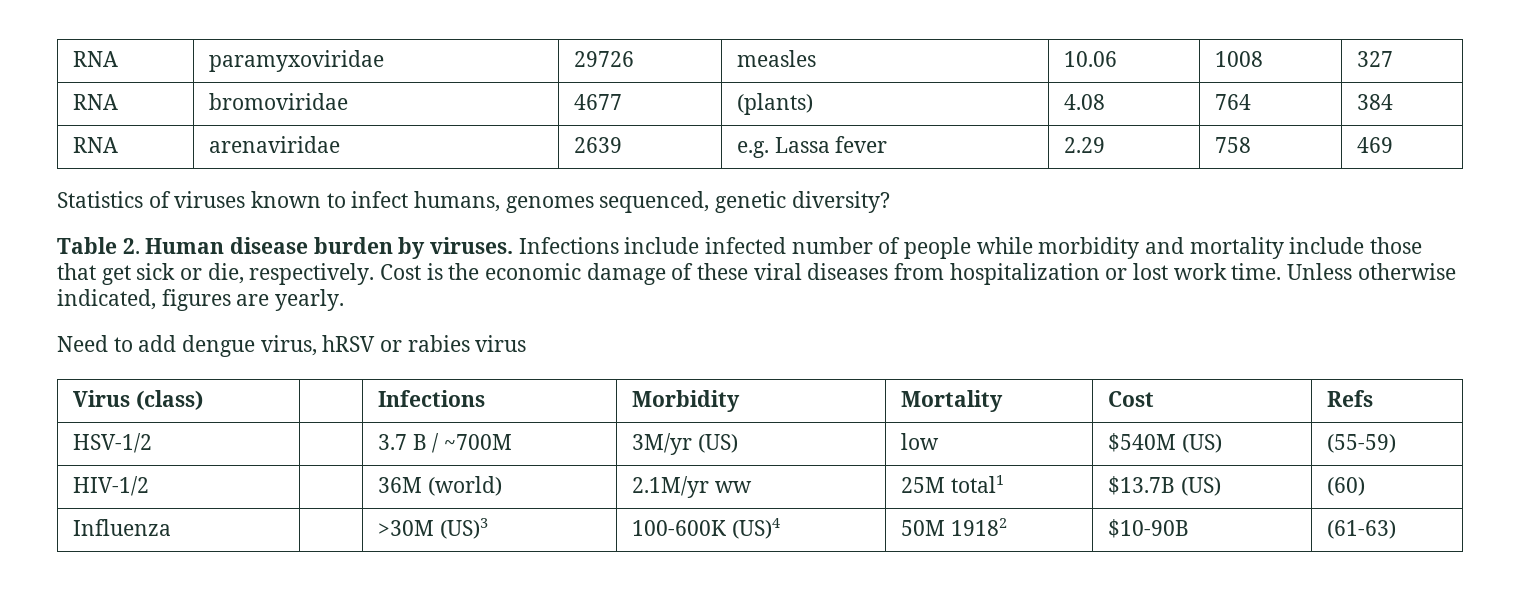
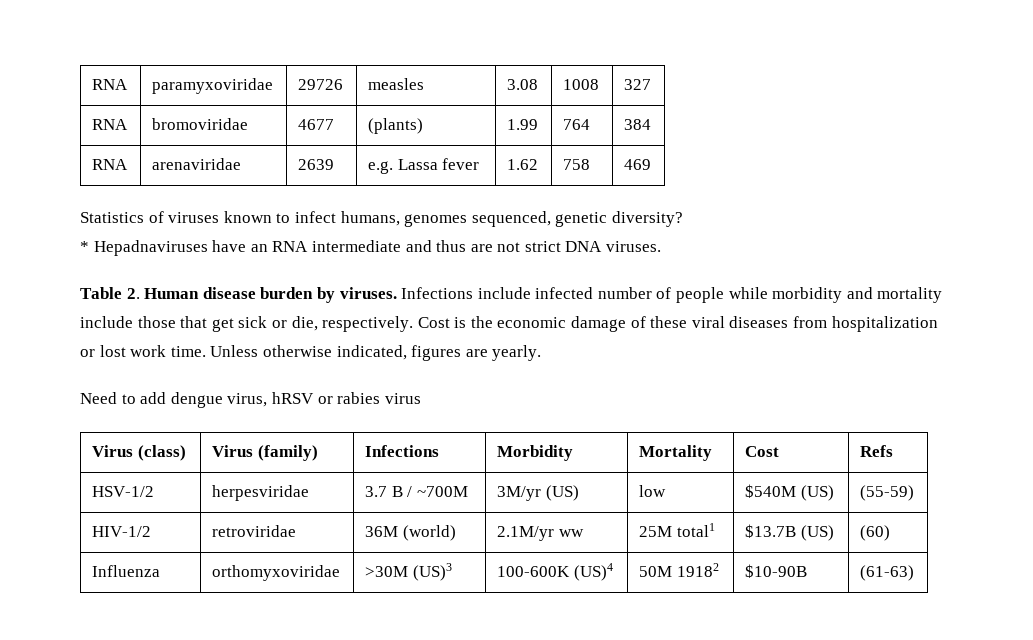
[1063,51,1117,67] 10.06 -> [507,79,539,90] 3.08
[1063,94,1105,110] 4.08 -> [507,119,539,130] 1.99
[1063,137,1105,153] 2.29 -> [507,159,539,170] 1.62
(890, 202) none -> [80,240,662,256] // * Hepadnaviruses have an RNA intermediate and thus are not strict DNA viruses.
(203, 400) none -> [212,445,318,461] Virus (family)
(152, 443) none -> [212,485,310,501] herpesviridae
(149, 486) none -> [212,525,297,537] retroviridae
(171, 527) none -> [212,565,341,581] orthomyxoviridae

